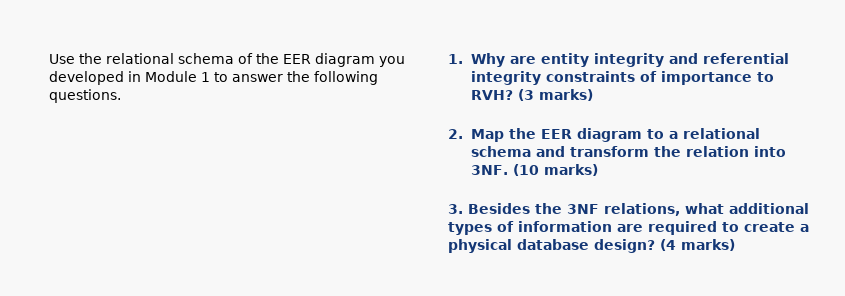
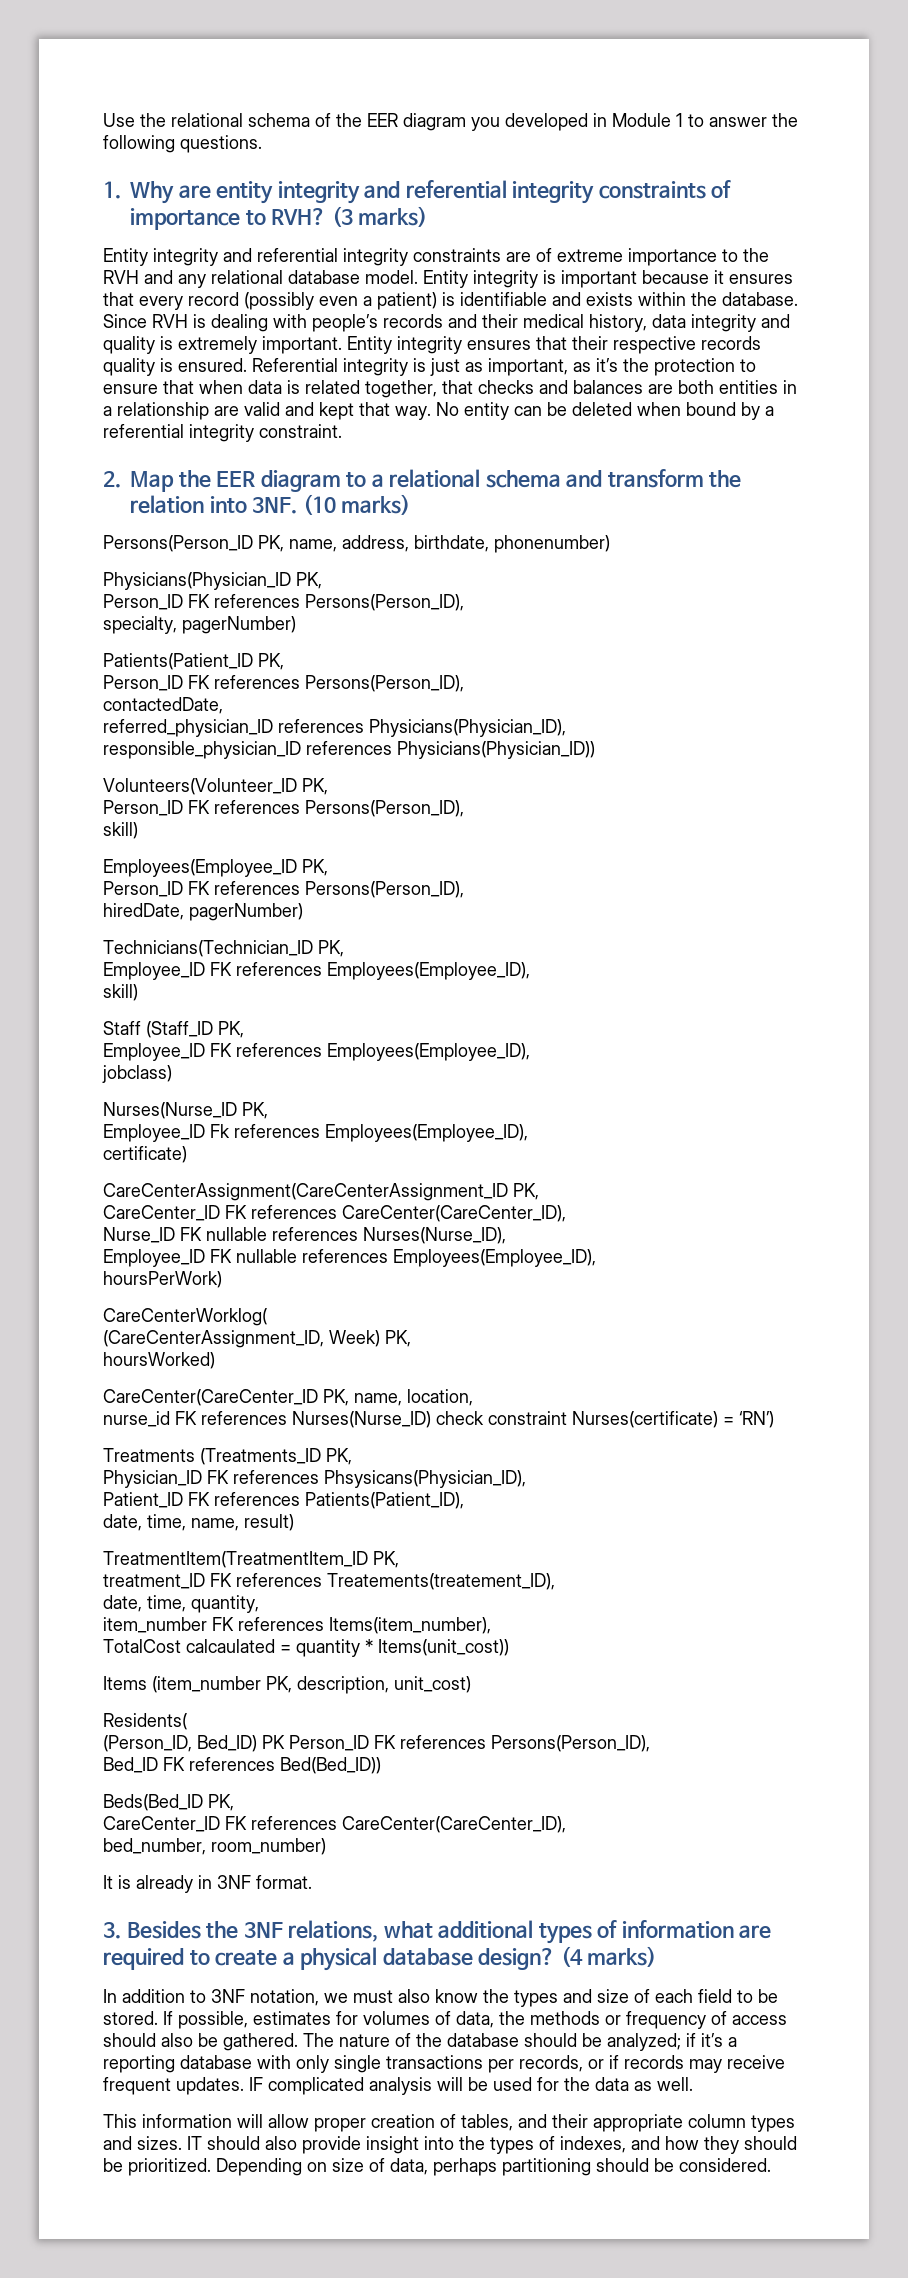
(594, 95) none -> [103,248,769,266] [103,270,793,288] [103,292,798,310] [103,314,790,332] [103,336,761,354] [103,358,756,376] [103,380,797,398] [103,402,774,420] [103,424,342,442] // Entity integrity and referential integrity constraints are of extreme importance to the RVH and any relational database model. Entity integrity is important because it ensures that every record (possibly even a patient) is identifiable and exists within the database. Since RVH is dealing with people’s records and their medical history, data integrity and quality is extremely important. Entity integrity ensures that their respective records quality is ensured. Referential integrity is just as important, as it’s the protection to ensure that when data is related together, that checks and balances are both entities in a relationship are valid and kept that way. No entity can be deleted when bound by a referential integrity constraint.
(599, 170) none -> [103,535,610,553] [103,572,322,590] [103,594,464,611] [103,616,296,634] [103,653,284,670] [103,675,464,692] [103,697,223,714] [103,719,566,737] [103,741,595,759] [103,778,328,795] [103,800,464,817] [103,822,138,839] [103,859,328,877] [103,881,464,898] [103,903,303,921] [103,940,344,957] [103,962,530,980] [103,984,138,1001] [103,1021,244,1038] [103,1043,530,1061] [102,1065,172,1083] [103,1102,268,1119] [103,1124,528,1142] [103,1146,187,1163] [103,1183,539,1201] [103,1205,566,1222] [103,1227,506,1244] [103,1249,596,1267] [103,1271,222,1288] [103,1308,267,1326] [103,1330,411,1348] [103,1352,215,1369] [103,1389,473,1406] [103,1411,774,1428] [103,1448,352,1465] [103,1470,526,1488] [103,1492,464,1509] [103,1514,294,1531] [103,1551,399,1568] [103,1573,555,1590] [103,1595,259,1613] [103,1617,491,1634] [103,1639,509,1657] [103,1676,471,1694] [103,1713,187,1730] [103,1735,650,1752] [103,1757,381,1774] [103,1794,234,1811] [103,1816,566,1833] [103,1838,326,1855] [103,1875,312,1893] // Persons(Person_ID PK, name, address, birthdate, phonenumber) // Physicians(Physician_ID PK, // Person_ID FK references Persons(Person_ID), // specialty, pagerNumber) // Patients(Patient_ID PK, // Person_ID FK references Persons(Person_ID), // contactedDate, // referred_physician_ID references Physicians(Physician_ID), // responsible_physician_ID references Physicians(Physician_ID)) // Volunteers(Volunteer_ID PK, // Person_ID FK references Persons(Person_ID), // skill) // Employees(Employee_ID PK, // Person_ID FK references Persons(Person_ID), // hiredDate, pagerNumber) // Technicians(Technician_ID PK, // Employee_ID FK references Employees(Employee_ID), // skill) // Staff (Staff_ID PK, // Employee_ID FK references Employees(Employee_ID), // jobclass) // Nurses(Nurse_ID PK, // Employee_ID Fk references Employees(Employee_ID), // certificate) // CareCenterAssignment(CareCenterAssignment_ID PK, // CareCenter_ID FK references CareCenter(CareCenter_ID), // Nurse_ID FK nullable references Nurses(Nurse_ID), // Employee_ID FK nullable references Employees(Employee_ID), // hoursPerWork) // CareCenterWorklog( // (CareCenterAssignment_ID, Week) PK, // hoursWorked) // CareCenter(CareCenter_ID PK, name, location, // nurse_id FK references Nurses(Nurse_ID) check constraint Nurses(certificate) = ‘RN’) // Treatments (Treatments_ID PK, // Physician_ID FK references Phsysicans(Physician_ID), // Patient_ID FK references Patients(Patient_ID), // date, time, name, result) // TreatmentItem(TreatmentItem_ID PK, // treatment_ID FK references Treatements(treatement_ID), // date, time, quantity, // item_number FK references Items(item_number), // TotalCost calcaulated = quantity * Items(unit_cost)) // Items (item_number PK, description, unit_cost) // Residents( // (Person_ID, Bed_ID) PK Person_ID FK references Persons(Person_ID), // Bed_ID FK references Bed(Bed_ID)) // Beds(Bed_ID PK, // CareCenter_ID FK references CareCenter(CareCenter_ID), // bed_number, room_number) // It is already in 3NF format.
(735, 245) none -> [103,1989,778,2007] [103,2011,787,2029] [103,2033,737,2051] [103,2055,785,2073] [103,2077,693,2095] [103,2114,795,2132] [103,2136,797,2154] [103,2158,771,2176] // In addition to 3NF notation, we must also know the types and size of each field to be stored. If possible, estimates for volumes of data, the methods or frequency of access should also be gathered. The nature of the database should be analyzed; if it’s a reporting database with only single transactions per records, or if records may receive frequent updates. IF complicated analysis will be used for the data as well. // This information will allow proper creation of tables, and their appropriate column types and sizes. IT should also provide insight into the types of indexes, and how they should be prioritized. Depending on size of data, perhaps partitioning should be considered.

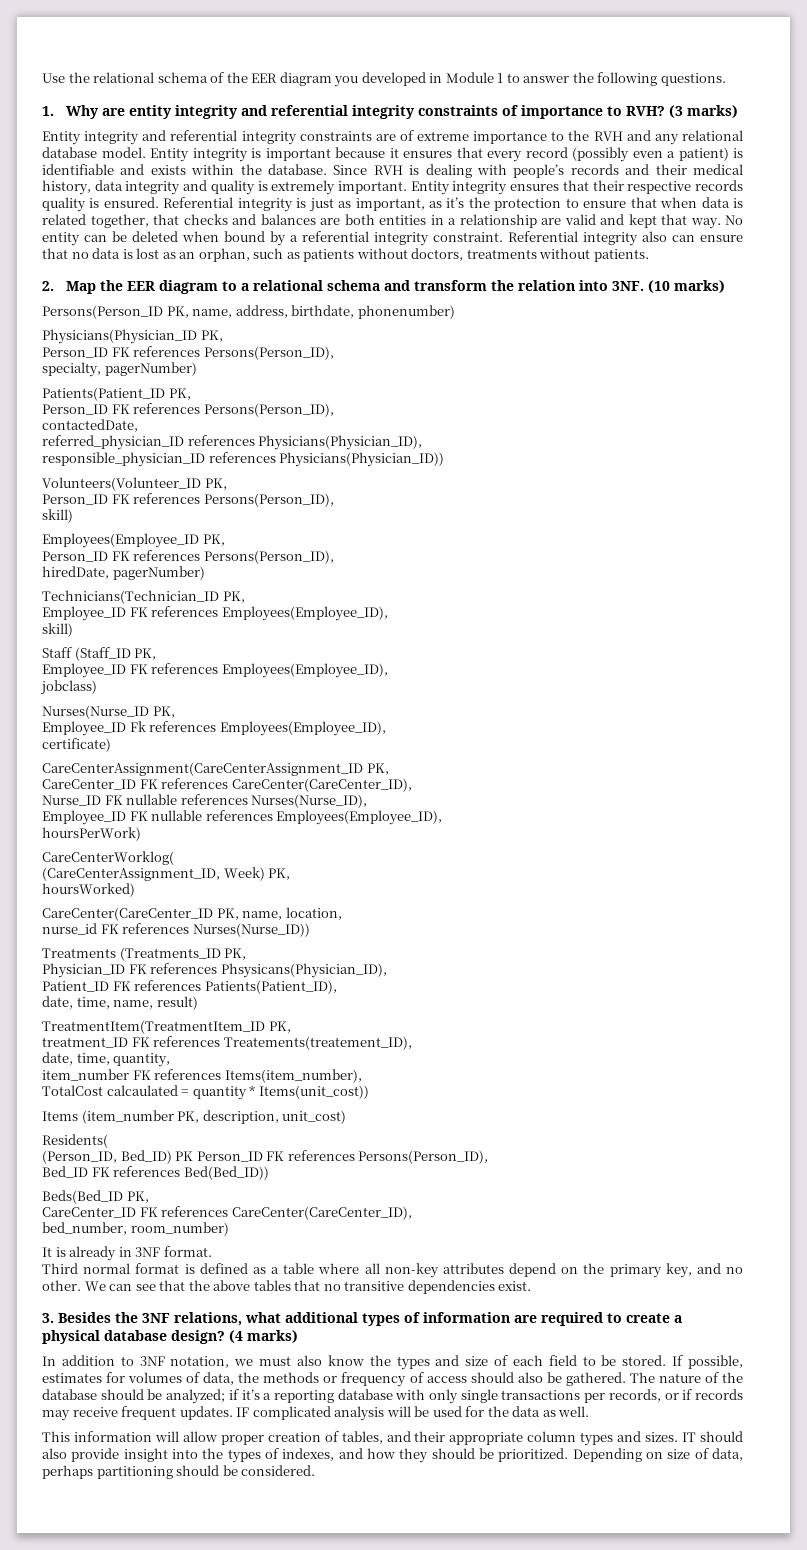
(342, 431) none -> [508,231,743,246] [42,248,649,262] Referential integrity also can ensure that no data is lost as an orphan, such as patients without doctors, treatments without patients.
[292,1411,774,1428] Nurses(Nurse_ID) check constraint Nurses(certificate) = ‘RN’) -> [192,923,310,937] Nurses(Nurse_ID))
(312, 1882) none -> [42,1263,743,1278] [42,1280,532,1294] // Third normal format is defined as a table where all non-key attributes depend on the primary key, and no other. We can see that the above tables that no transitive dependencies exist.

